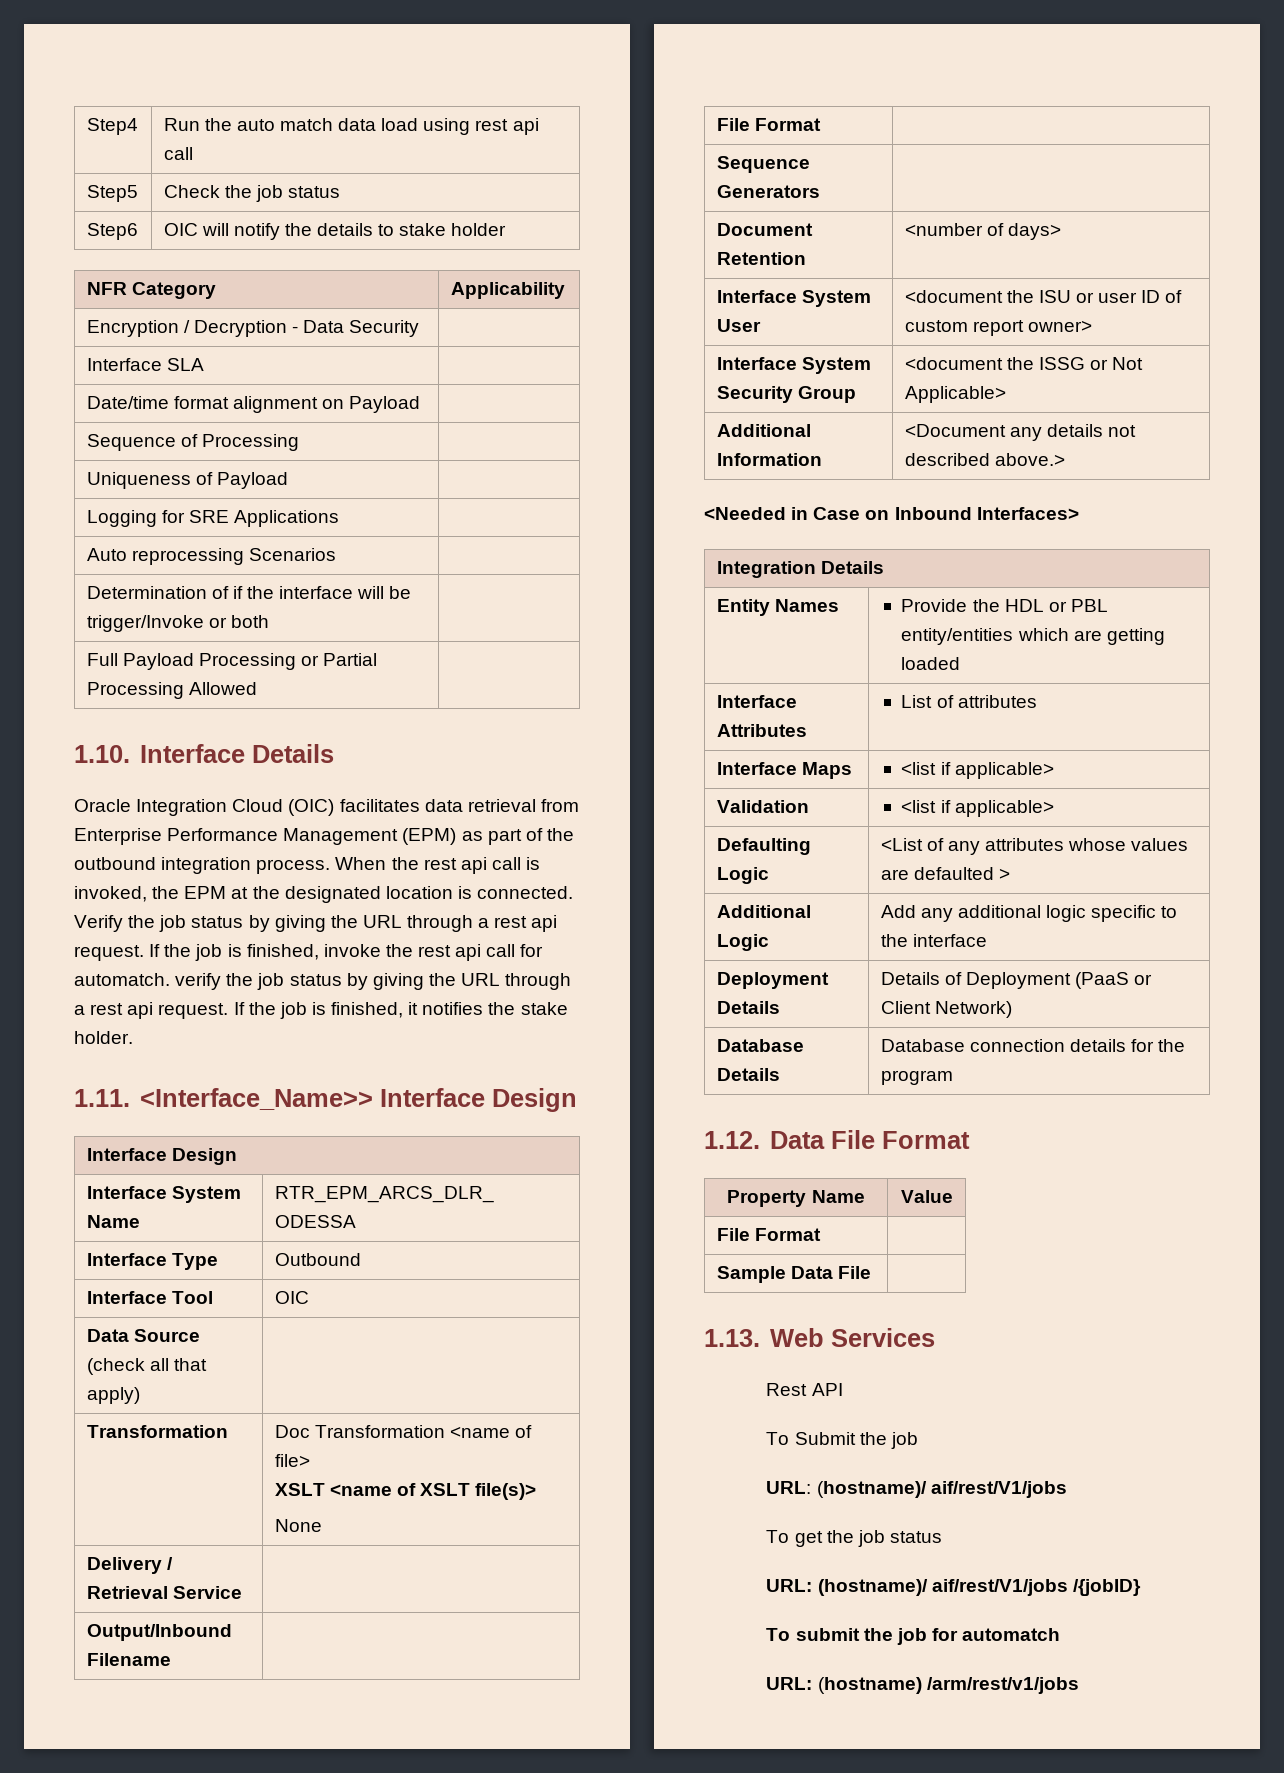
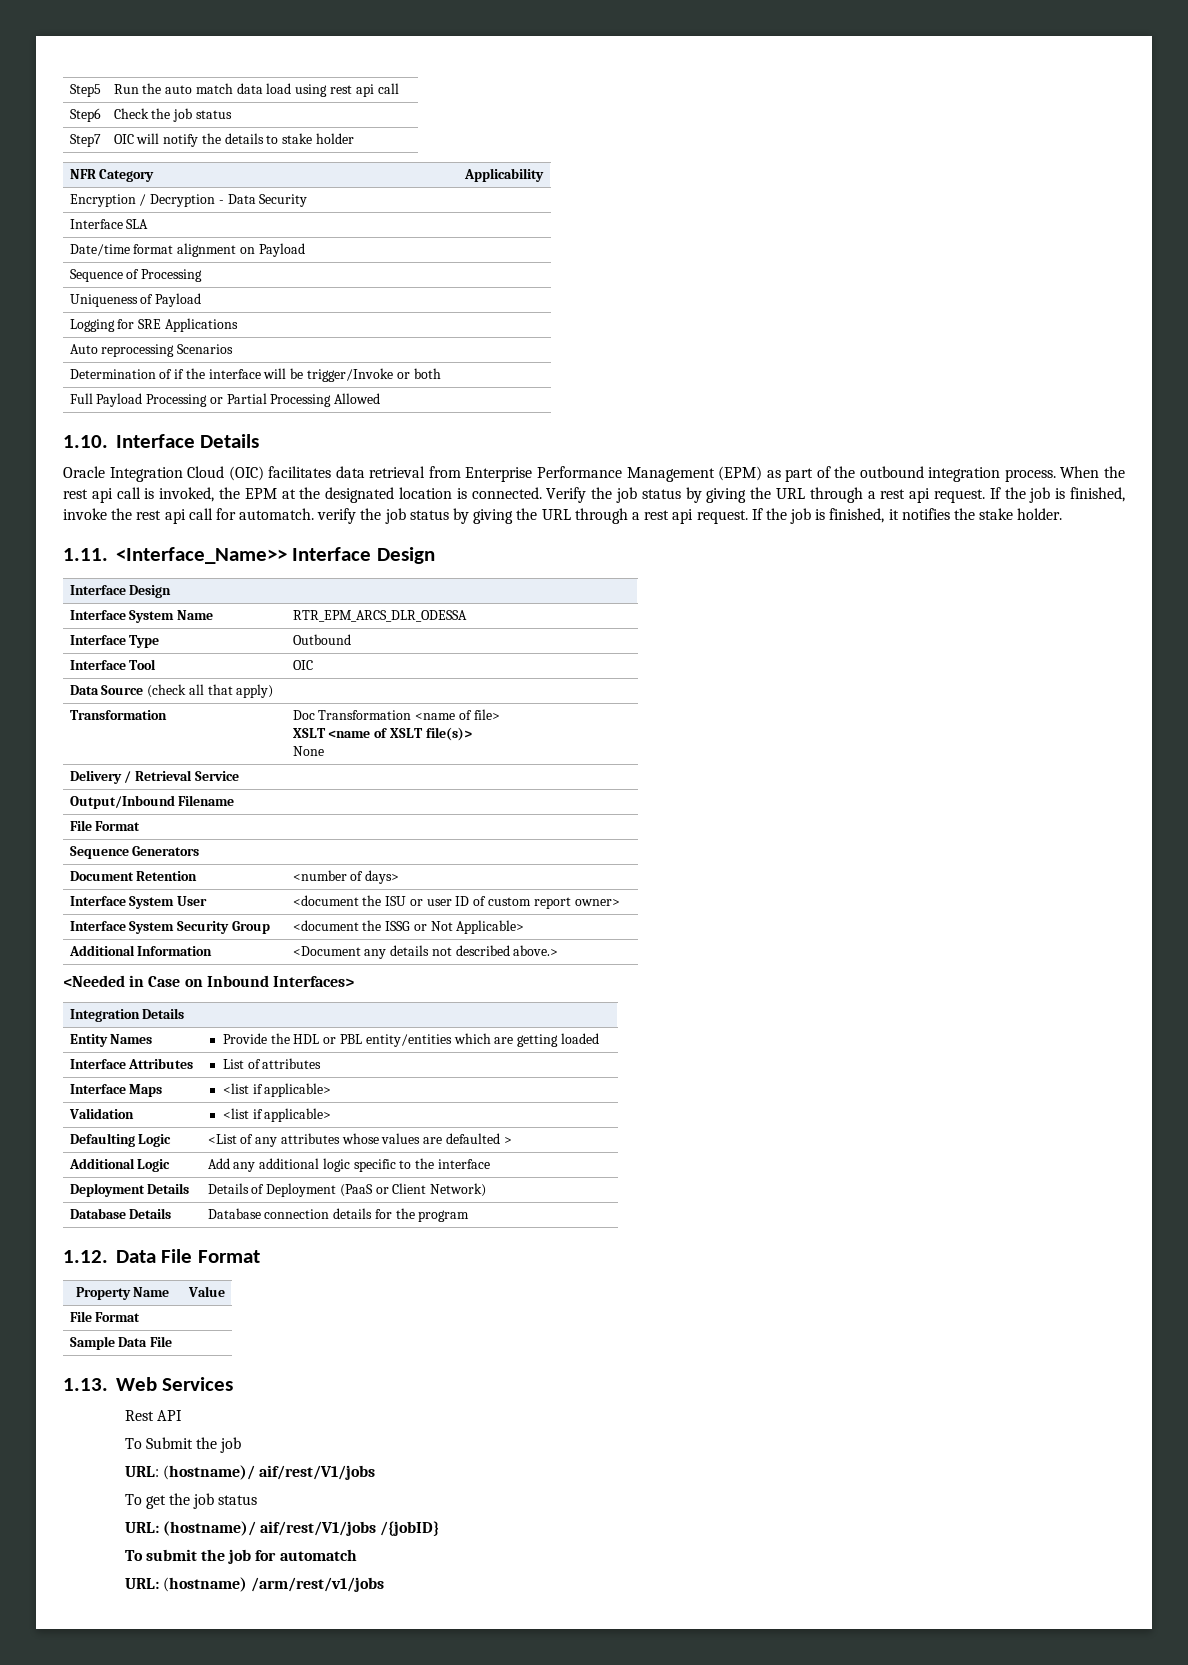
[86,118,138,135] Step4 -> [69,84,101,97] Step5
[86,185,138,202] Step5 -> [69,108,101,122] Step6
[86,223,138,240] Step6 -> [69,134,101,147] Step7

